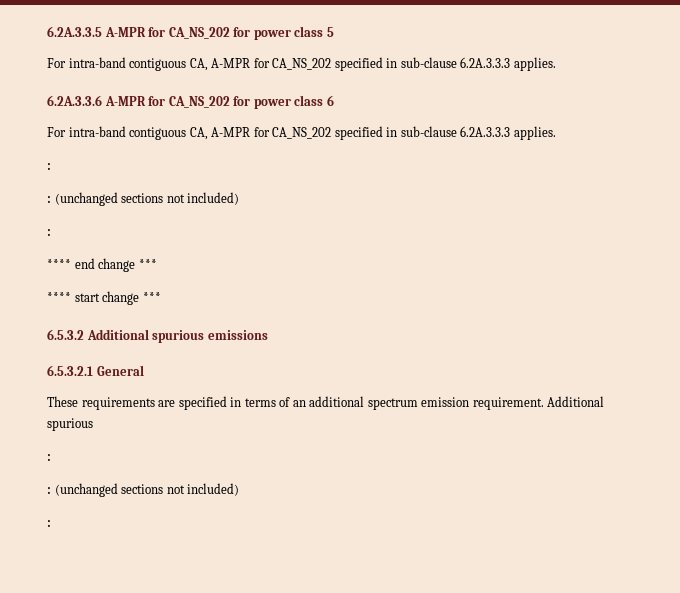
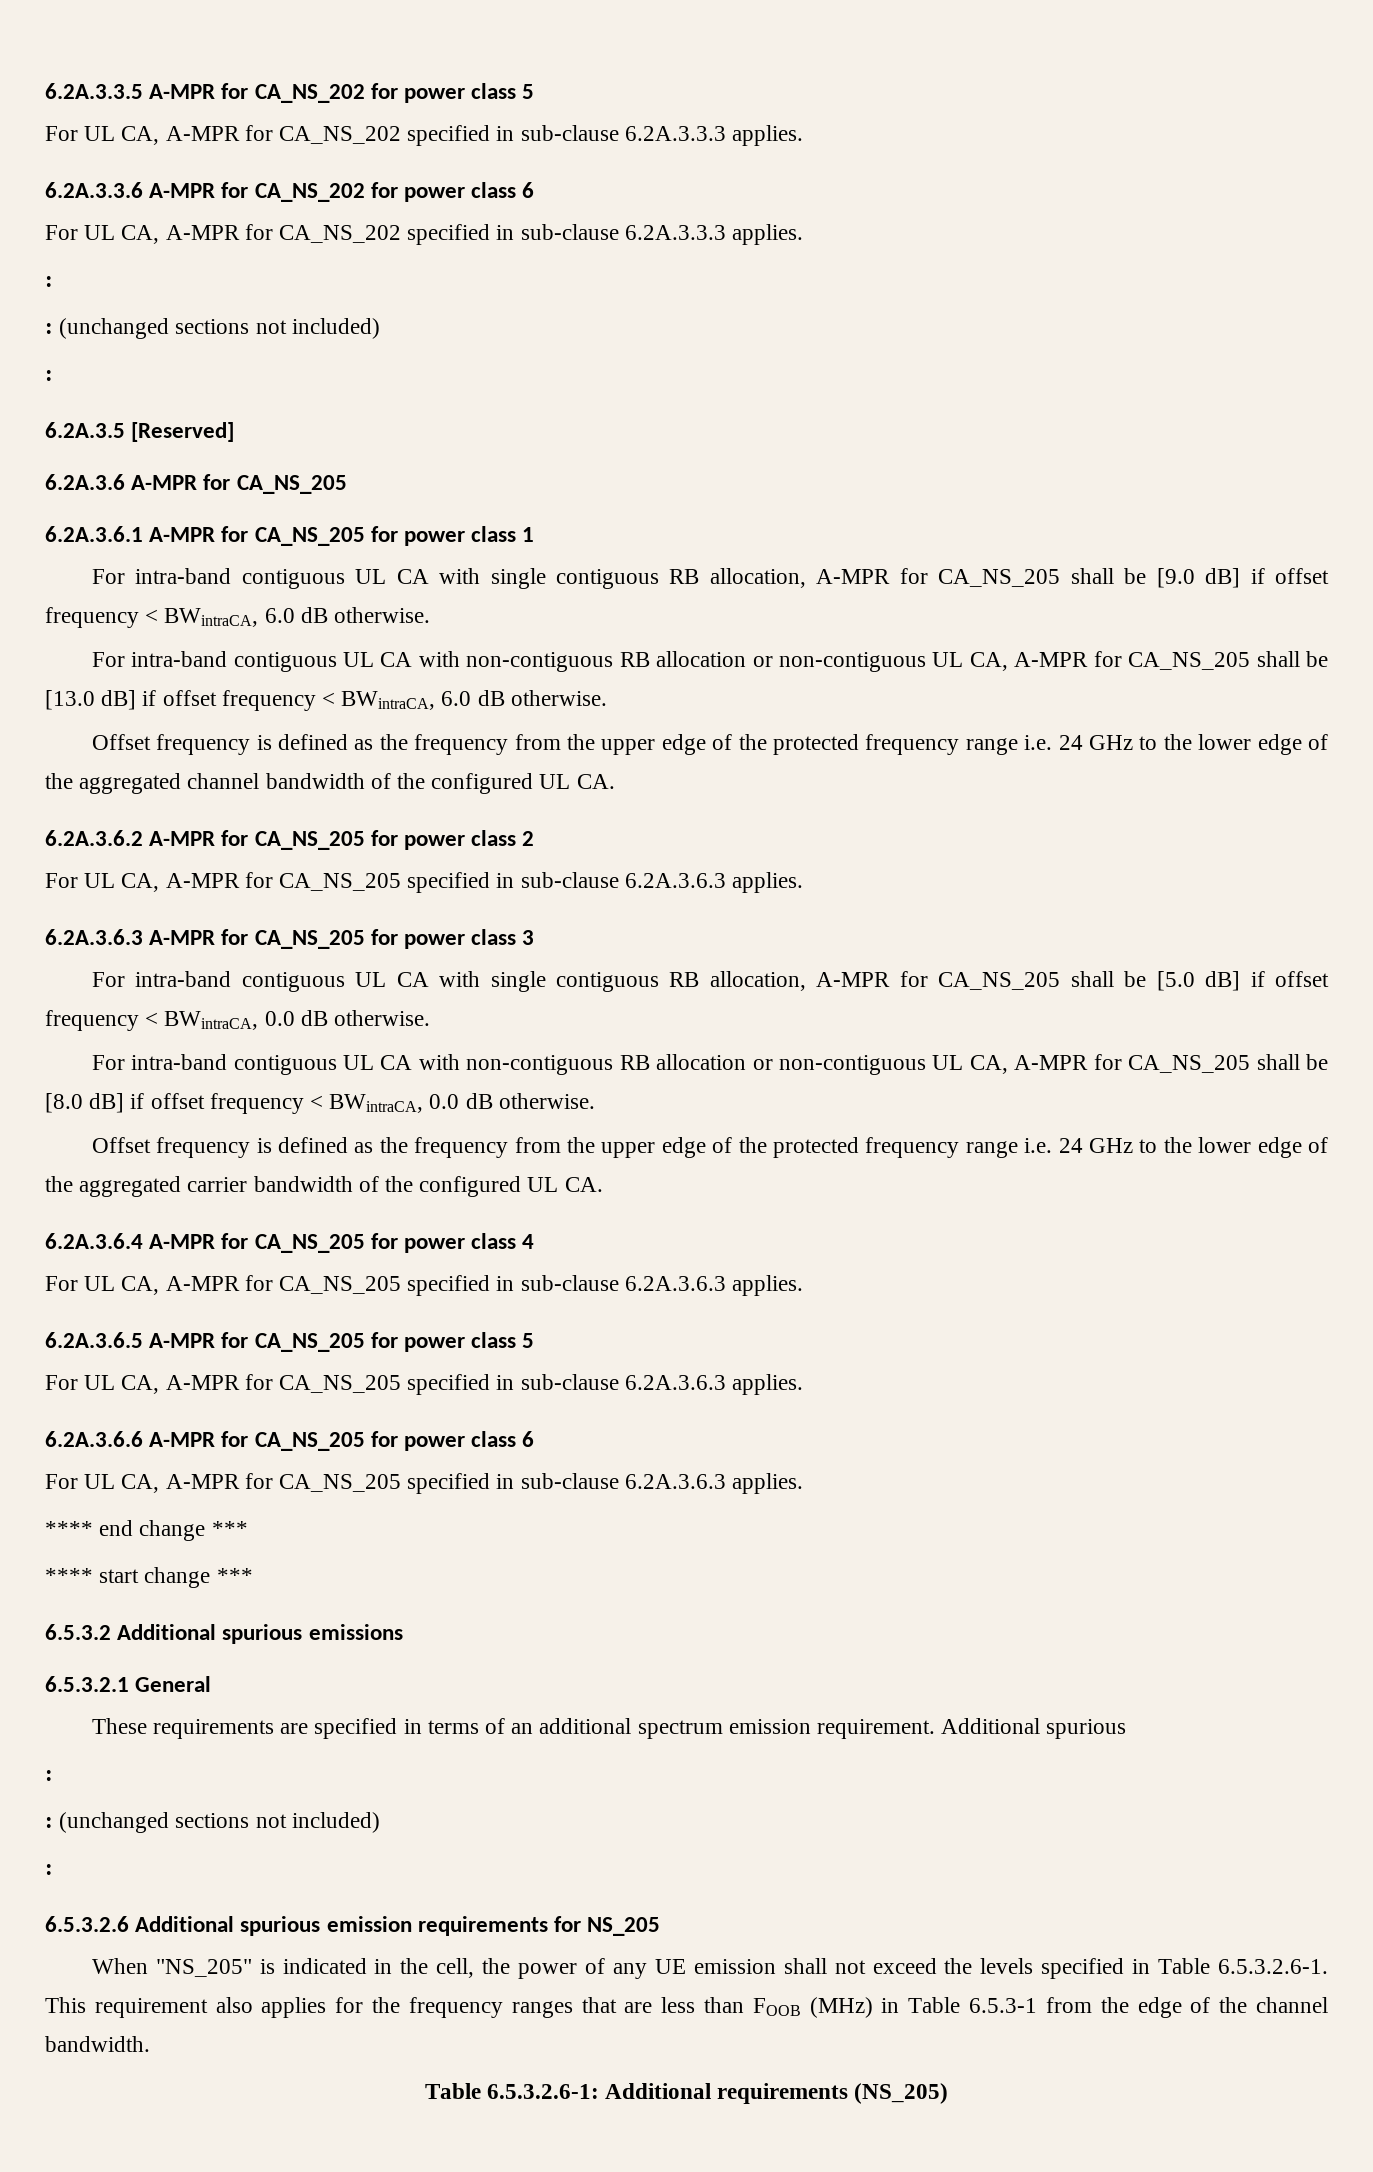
[68,57,187,71] intra-band contiguous -> [84,126,116,141] UL
[68,126,187,140] intra-band contiguous -> [84,225,116,240] UL
(51, 232) none -> [45,422,235,442] [45,474,347,494] [45,526,535,546] [91,568,1330,589] [45,607,431,628] [91,651,1328,672] [45,690,607,711] [91,734,1328,755] [45,773,615,794] [45,830,535,850] [45,872,804,893] [45,929,535,949] [91,971,1330,992] [45,1010,431,1031] [91,1054,1328,1075] [45,1093,595,1114] [91,1137,1328,1158] [45,1176,603,1197] [45,1233,535,1253] [45,1275,804,1296] [45,1332,535,1352] [45,1374,804,1395] [45,1431,535,1451] [45,1473,804,1494] // 6.2A.3.5 [Reserved] // 6.2A.3.6 A-MPR for CA_NS_205 // 6.2A.3.6.1 A-MPR for CA_NS_205 for power class 1 // For intra-band contiguous UL CA with single contiguous RB allocation, A-MPR for CA_NS_205 shall be [9.0 dB] if offset frequency < BWintraCA, 6.0 dB otherwise. // For intra-band contiguous UL CA with non-contiguous RB allocation or non-contiguous UL CA, A-MPR for CA_NS_205 shall be [13.0 dB] if offset frequency < BWintraCA, 6.0 dB otherwise. // Offset frequency is defined as the frequency from the upper edge of the protected frequency range i.e. 24 GHz to the lower edge of the aggregated channel bandwidth of the configured UL CA. // 6.2A.3.6.2 A-MPR for CA_NS_205 for power class 2 // For UL CA, A-MPR for CA_NS_205 specified in sub-clause 6.2A.3.6.3 applies. // 6.2A.3.6.3 A-MPR for CA_NS_205 for power class 3 // For intra-band contiguous UL CA with single contiguous RB allocation, A-MPR for CA_NS_205 shall be [5.0 dB] if offset frequency < BWintraCA, 0.0 dB otherwise. // For intra-band contiguous UL CA with non-contiguous RB allocation or non-contiguous UL CA, A-MPR for CA_NS_205 shall be [8.0 dB] if offset frequency < BWintraCA, 0.0 dB otherwise. // Offset frequency is defined as the frequency from the upper edge of the protected frequency range i.e. 24 GHz to the lower edge of the aggregated carrier bandwidth of the configured UL CA. // 6.2A.3.6.4 A-MPR for CA_NS_205 for power class 4 // For UL CA, A-MPR for CA_NS_205 specified in sub-clause 6.2A.3.6.3 applies. // 6.2A.3.6.5 A-MPR for CA_NS_205 for power class 5 // For UL CA, A-MPR for CA_NS_205 specified in sub-clause 6.2A.3.6.3 applies. // 6.2A.3.6.6 A-MPR for CA_NS_205 for power class 6 // For UL CA, A-MPR for CA_NS_205 specified in sub-clause 6.2A.3.6.3 applies.
(51, 523) none -> [45,1916,661,1936] [91,1958,1329,1979] [45,1997,1328,2018] [45,2036,150,2052] [424,2083,949,2104] // 6.5.3.2.6 Additional spurious emission requirements for NS_205 // When "NS_205" is indicated in the cell, the power of any UE emission shall not exceed the levels specified in Table 6.5.3.2.6-1. This requirement also applies for the frequency ranges that are less than FOOB (MHz) in Table 6.5.3-1 from the edge of the channel bandwidth. // Table 6.5.3.2.6-1: Additional requirements (NS_205)

